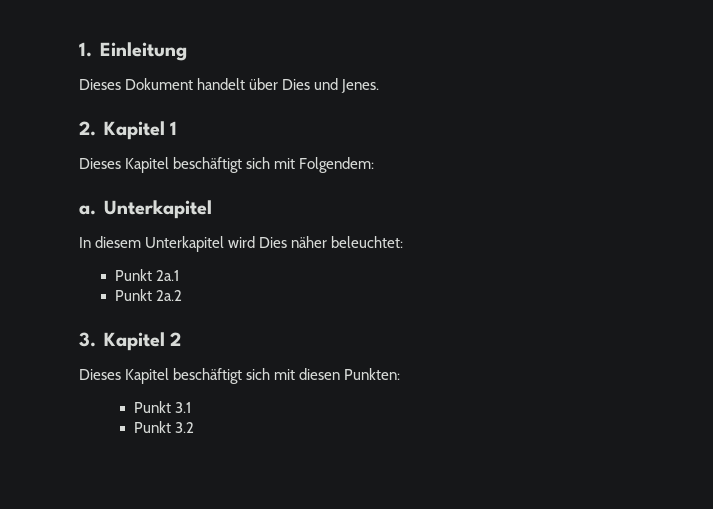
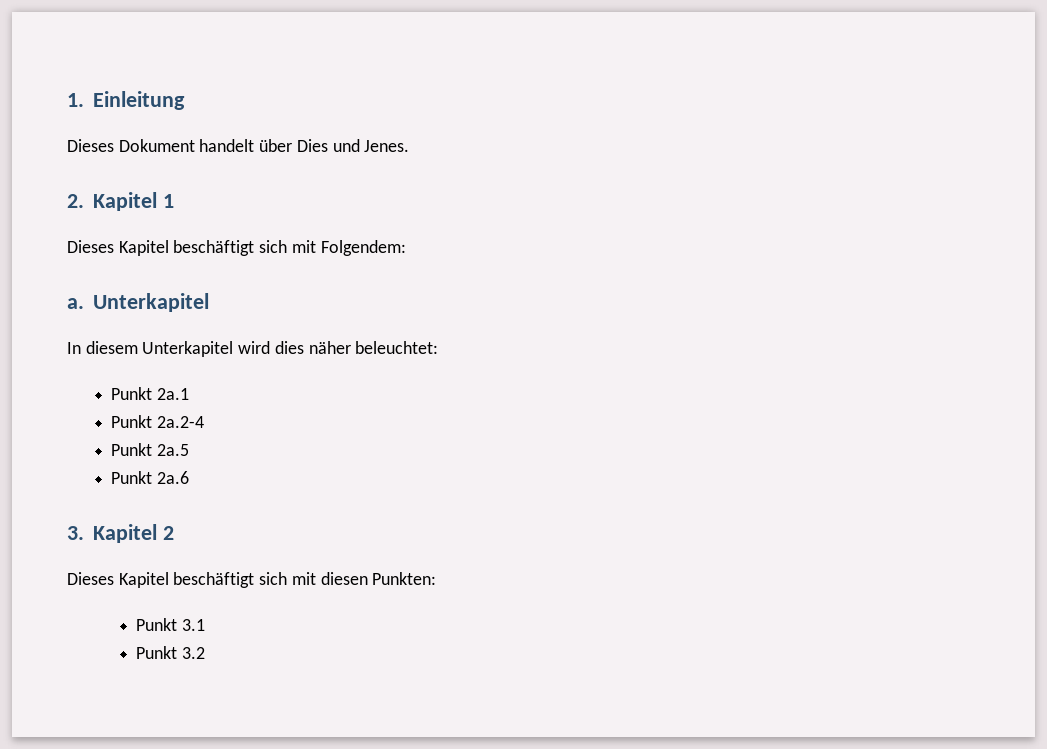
[259,237,288,248] Dies -> [274,341,304,354] dies
[155,290,182,301] 2a.2 -> [157,416,205,428] [111,443,190,456] [111,471,190,484] 2a.2-4 // Punkt 2a.5 // Punkt 2a.6

